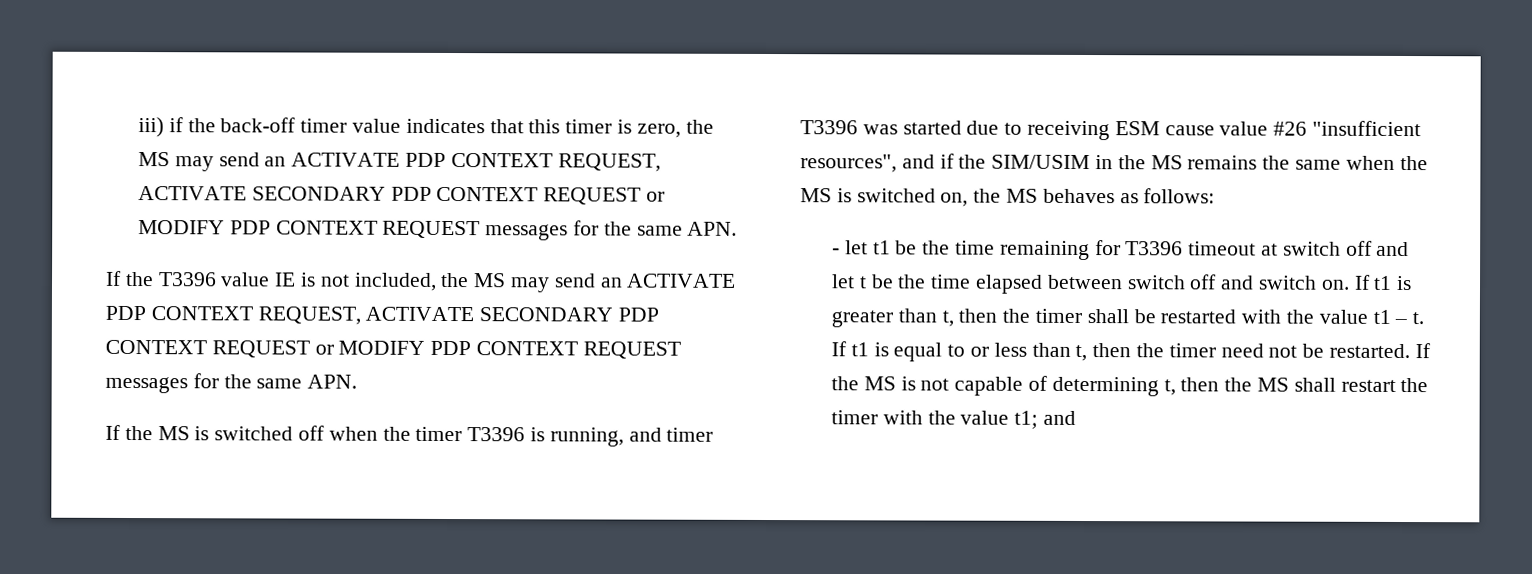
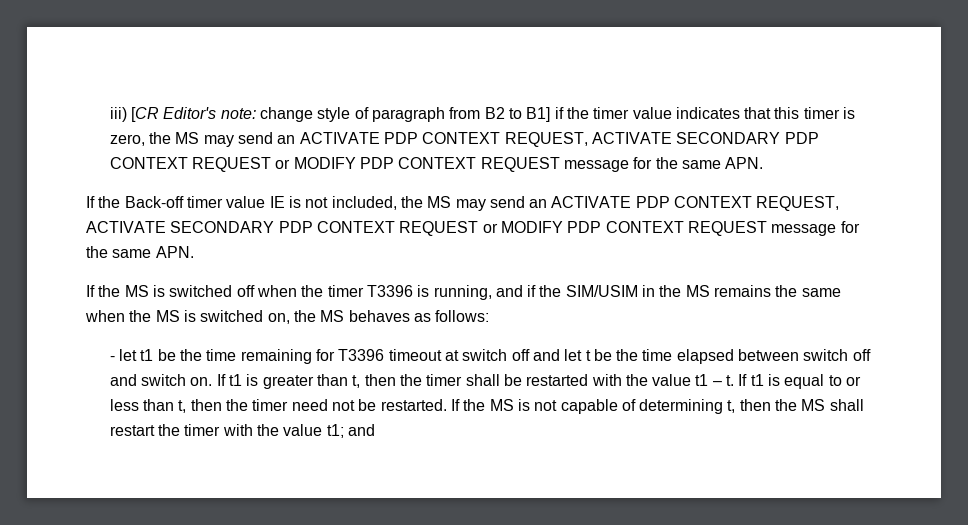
[168,117,297,133] if the back-off -> [131,107,589,122] [CR Editor's note: change style of paragraph from B2 to B1] if the
[485,220,738,241] [106,270,217,287] messages for the same APN. // If the T3396 -> [563,157,764,172] [86,196,223,208] message for the same APN. // If the Back-off timer
[105,376,188,394] messages -> [771,224,837,236] message
[666,427,714,442] [800,120,1422,141] [800,154,935,173] timer T3396 was started due to receiving ESM cause value #26 "insufficient resources", and -> (523, 291) none

